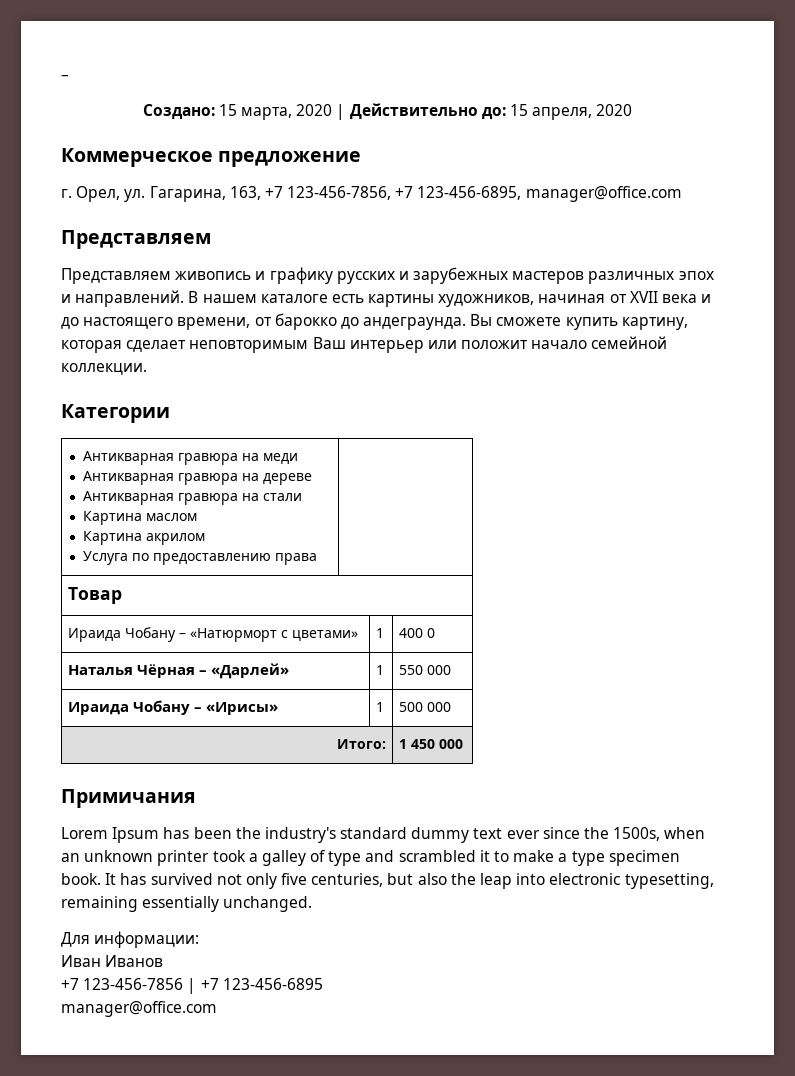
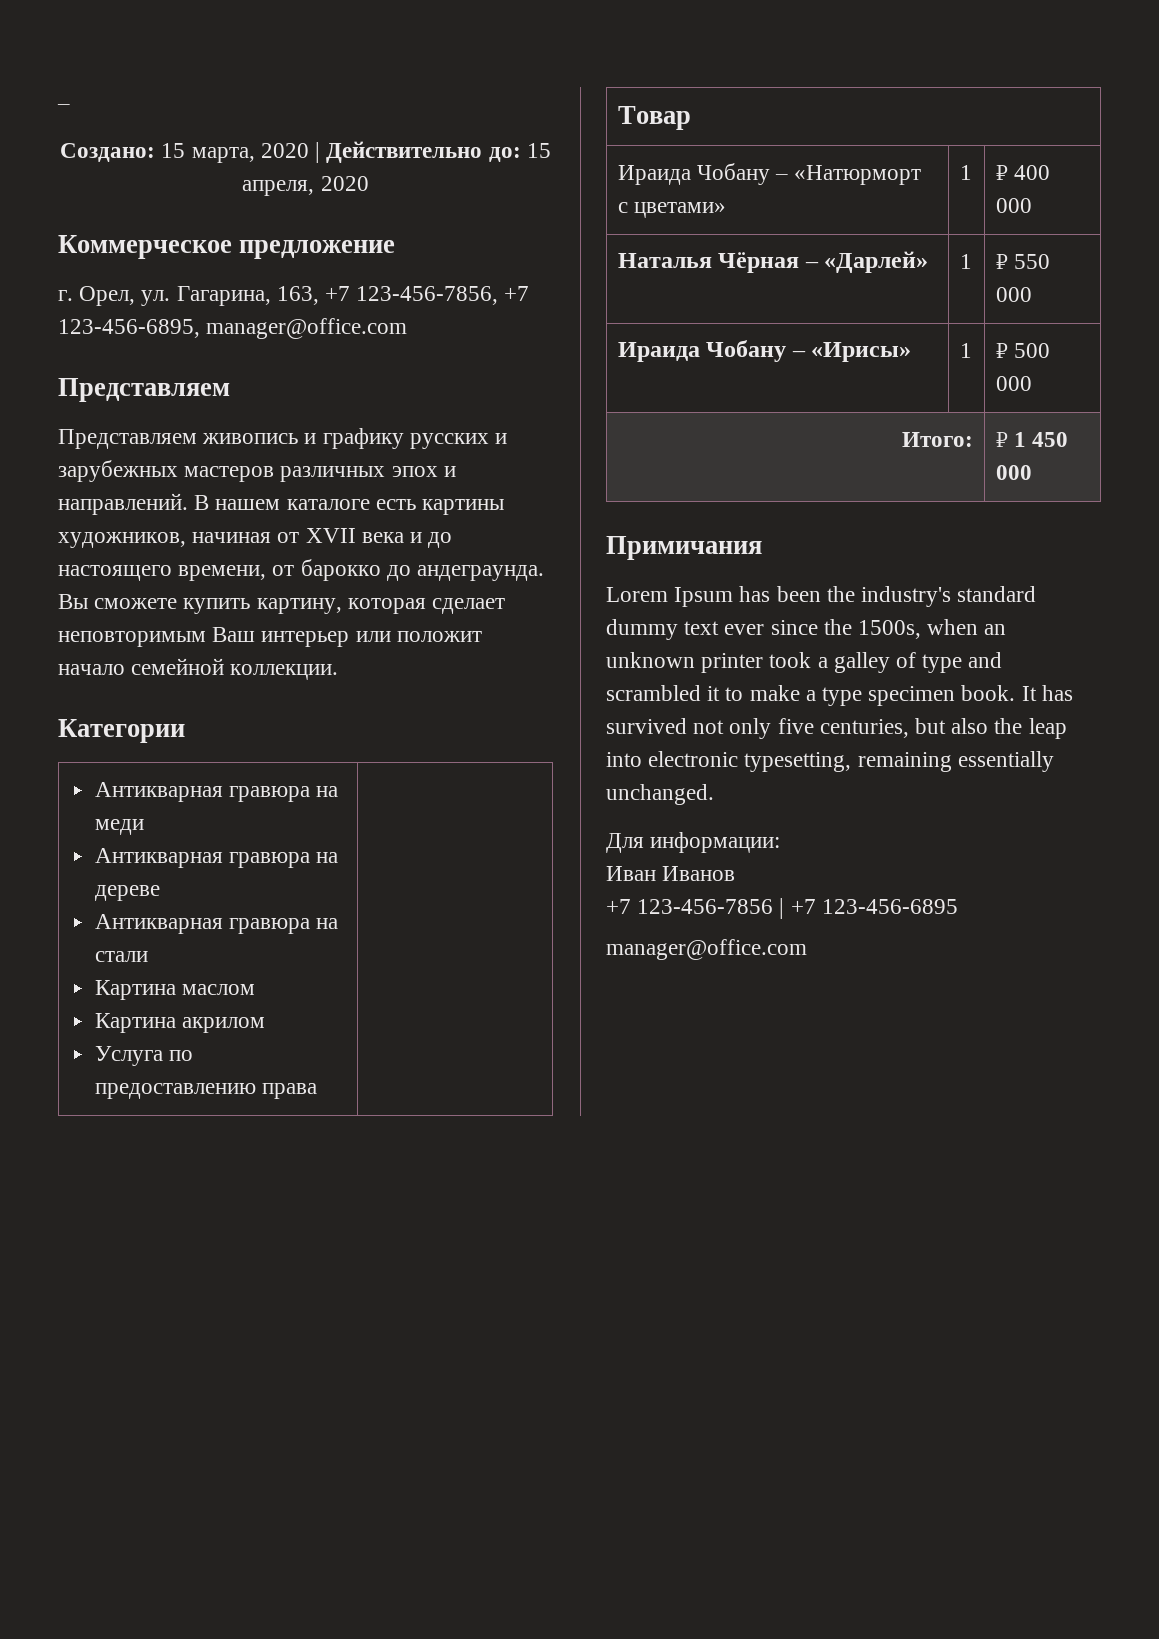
[398,628,435,638] 400 0 -> [995,165,1050,180] [995,198,1032,213] ₽ 400 000
(384, 670) none -> [995,254,1008,269] ₽
(384, 707) none -> [995,343,1008,358] ₽
(387, 744) none -> [995,432,1008,447] ₽

